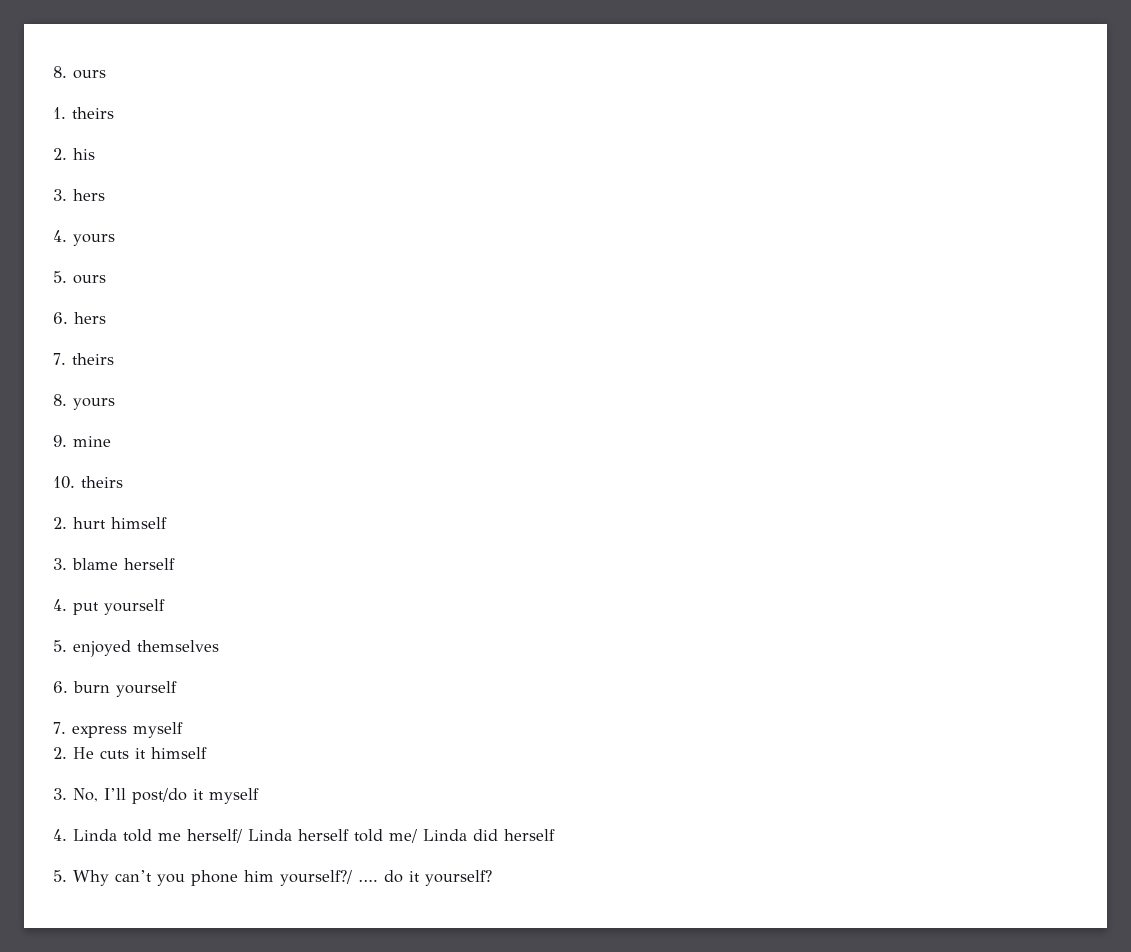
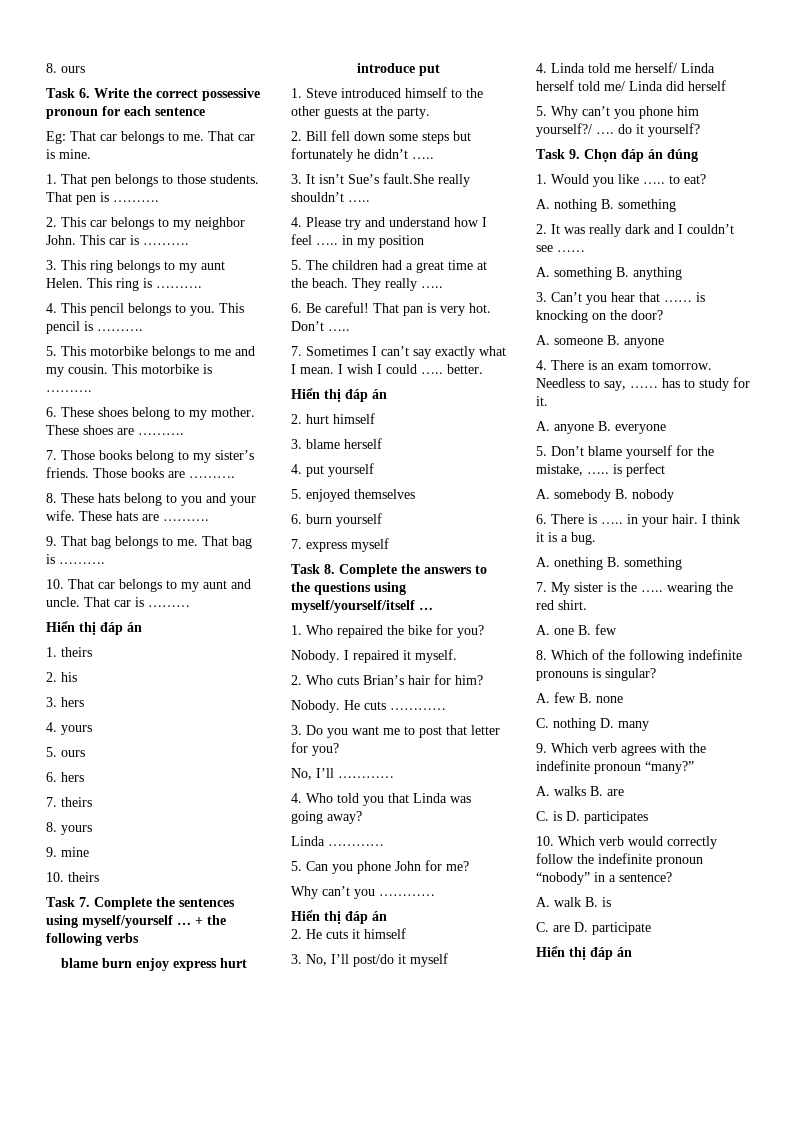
(106, 74) none -> [46,88,260,101] [46,106,205,119] [46,131,255,144] [46,149,91,159] [46,174,259,187] [46,192,159,205] [46,217,245,230] [46,235,189,245] [46,260,225,273] [46,278,202,291] [46,303,244,316] [46,321,143,334] [46,346,255,359] [46,364,212,377] [46,390,92,392] [46,407,255,420] [46,425,184,435] [46,450,254,463] [46,467,235,478] [46,493,256,506] [46,510,209,521] [46,536,252,549] [46,554,105,564] [46,579,251,592] [46,597,190,607] [46,621,142,635] // Task 6. Write the correct possessive pronoun for each sentence // Eg: That car belongs to me. That car is mine. // 1. That pen belongs to those students. That pen is ………. // 2. This car belongs to my neighbor John. This car is ………. // 3. This ring belongs to my aunt Helen. This ring is ………. // 4. This pencil belongs to you. This pencil is ………. // 5. This motorbike belongs to me and my cousin. This motorbike is ………. // 6. These shoes belong to my mother. These shoes are ………. // 7. Those books belong to my sister’s friends. Those books are ………. // 8. These hats belong to you and your wife. These hats are ………. // 9. That bag belongs to me. That bag is ………. // 10. That car belongs to my aunt and uncle. That car is ……… // Hiển thị đáp án
(123, 482) none -> [46,897,235,910] [46,915,226,928] [46,933,139,946] [60,958,247,971] [357,63,440,76] [291,87,483,98] [291,106,430,119] [291,130,471,144] [291,148,434,162] [291,173,470,187] [291,192,370,202] [291,217,487,230] [291,234,424,248] [291,260,487,273] [291,278,443,291] [291,302,491,316] [291,321,350,331] [291,346,506,359] [291,364,483,374] [291,388,387,402] // Task 7. Complete the sentences using myself/yourself … + the following verbs // blame burn enjoy express hurt introduce put // 1. Steve introduced himself to the other guests at the party. // 2. Bill fell down some steps but fortunately he didn’t ….. // 3. It isn’t Sue’s fault.She really shouldn’t ….. // 4. Please try and understand how I feel ….. in my position // 5. The children had a great time at the beach. They really ….. // 6. Be careful! That pan is very hot. Don’t ….. // 7. Sometimes I can’t say exactly what I mean. I wish I could ….. better. // Hiển thị đáp án
(183, 730) none -> [291,564,487,577] [291,582,406,595] [291,600,433,613] [291,624,484,638] [291,649,457,663] [291,674,483,685] [291,700,446,713] [291,725,500,738] [291,742,339,756] [291,768,394,780] [291,793,471,806] [291,811,362,824] [291,836,384,846] [291,860,469,874] [291,886,435,899] [291,910,387,924] // Task 8. Complete the answers to the questions using myself/yourself/itself … // 1. Who repaired the bike for you? // Nobody. I repaired it myself. // 2. Who cuts Brian’s hair for him? // Nobody. He cuts ………… // 3. Do you want me to post that letter for you? // No, I’ll ………… // 4. Who told you that Linda was going away? // Linda ………… // 5. Can you phone John for me? // Why can’t you ………… // Hiển thị đáp án
(492, 878) none -> [536,149,698,162] [536,174,706,187] [536,199,676,212] [536,224,734,237] [536,245,585,252] [536,267,682,280] [536,292,705,305] [536,310,663,323] [536,335,664,348] [536,360,712,370] [536,377,750,391] [536,396,548,406] [536,421,666,434] [536,445,714,459] [536,463,665,477] [536,489,674,502] [536,514,740,527] [536,532,596,545] [536,557,682,570] [536,582,733,595] [536,600,587,610] [536,624,617,635] [536,649,742,663] [536,668,656,681] [536,692,623,703] [536,718,649,731] [536,743,706,756] [536,760,694,774] [536,786,624,796] [536,811,648,824] [536,836,717,849] [536,853,703,867] [536,872,672,885] [536,897,611,907] [536,922,651,935] [536,946,632,960] // Task 9. Chọn đáp án đúng // 1. Would you like ….. to eat? // A. nothing B. something // 2. It was really dark and I couldn’t see …… // A. something B. anything // 3. Can’t you hear that …… is knocking on the door? // A. someone B. anyone // 4. There is an exam tomorrow. Needless to say, …… has to study for it. // A. anyone B. everyone // 5. Don’t blame yourself for the mistake, ….. is perfect // A. somebody B. nobody // 6. There is ….. in your hair. I think it is a bug. // A. onething B. something // 7. My sister is the ….. wearing the red shirt. // A. one B. few // 8. Which of the following indefinite pronouns is singular? // A. few B. none // C. nothing D. many // 9. Which verb agrees with the indefinite pronoun “many?” // A. walks B. are // C. is D. participates // 10. Which verb would correctly follow the indefinite pronoun “nobody” in a sentence? // A. walk B. is // C. are D. participate // Hiển thị đáp án

